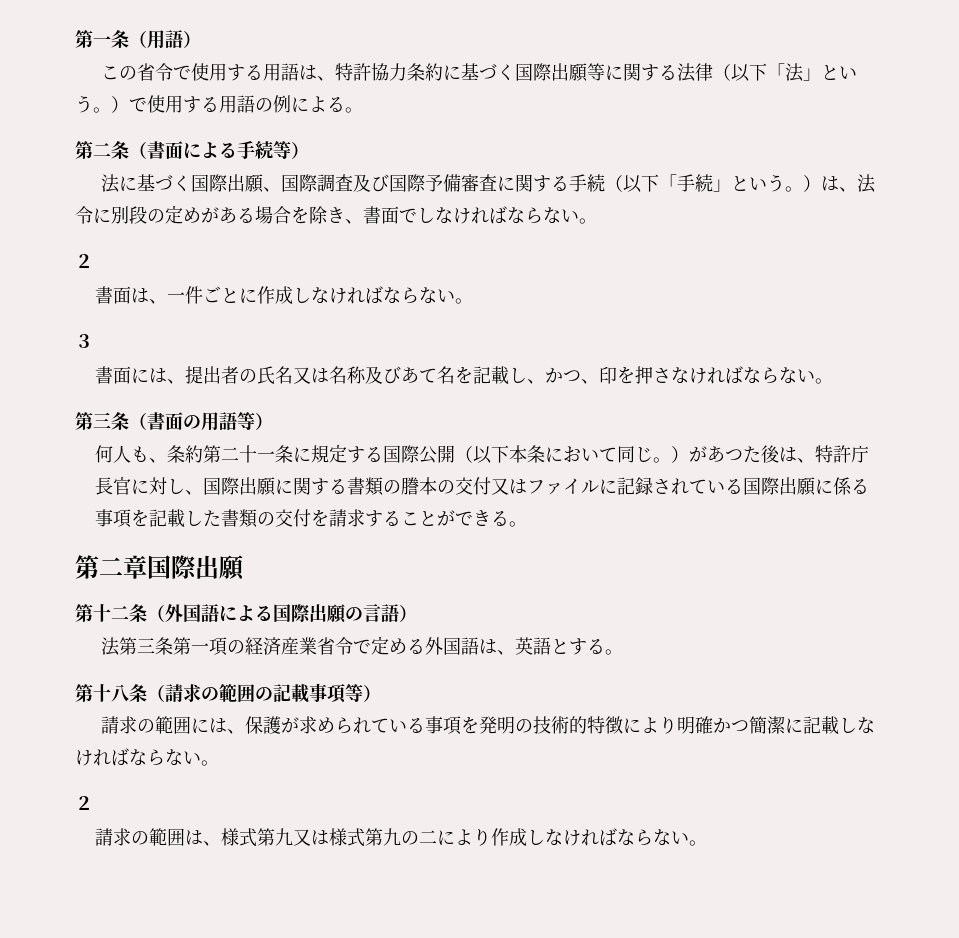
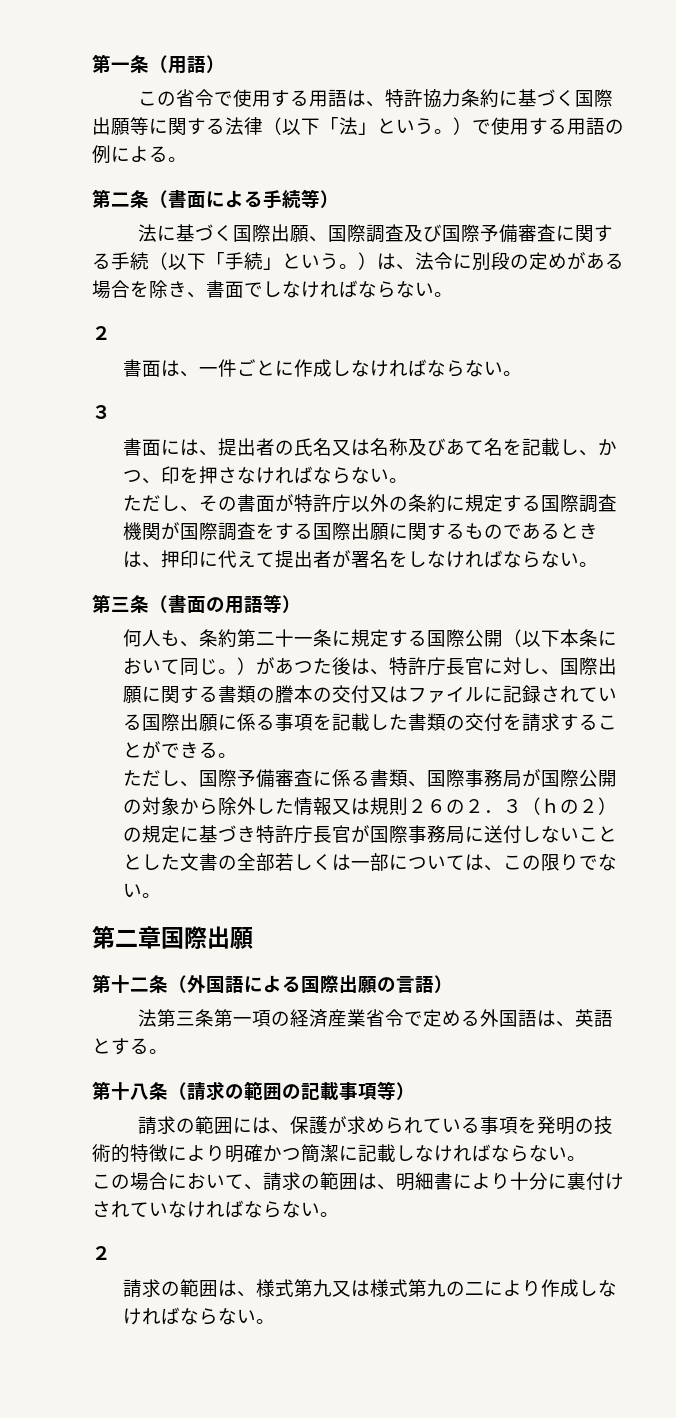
(833, 381) none -> [123,494,618,513] [123,522,599,541] [123,550,599,568] // ただし、その書面が特許庁以外の条約に規定する国際調査機関が国際調査をする国際出願に関するものであるときは、押印に代えて提出者が署名をしなければならない。
(527, 524) none -> [123,769,618,788] [123,797,618,816] [123,825,618,844] [123,853,618,871] [123,883,162,898] // ただし、国際予備審査に係る書類、国際事務局が国際公開の対象から除外した情報又は規則２６の２．３（ｈの２）の規定に基づき特許庁長官が国際事務局に送付しないこととした文書の全部若しくは一部については、この限りでない。
(219, 763) none -> [92,1172,624,1191] [92,1200,339,1218] // この場合において、請求の範囲は、明細書により十分に裏付けされていなければならない。

